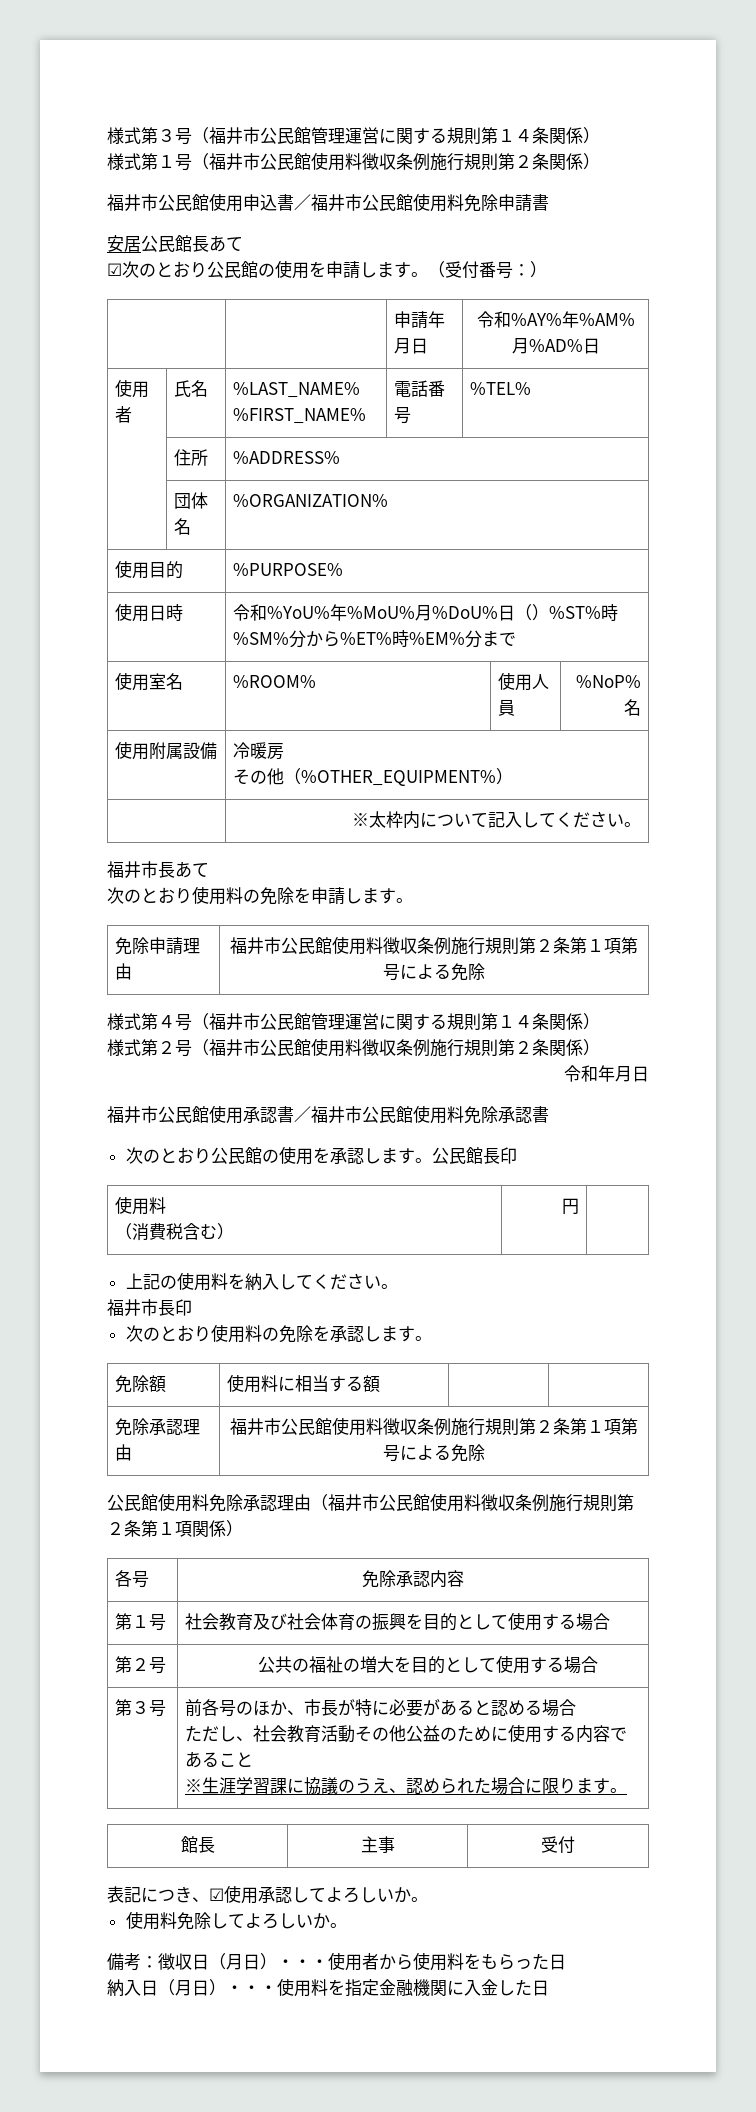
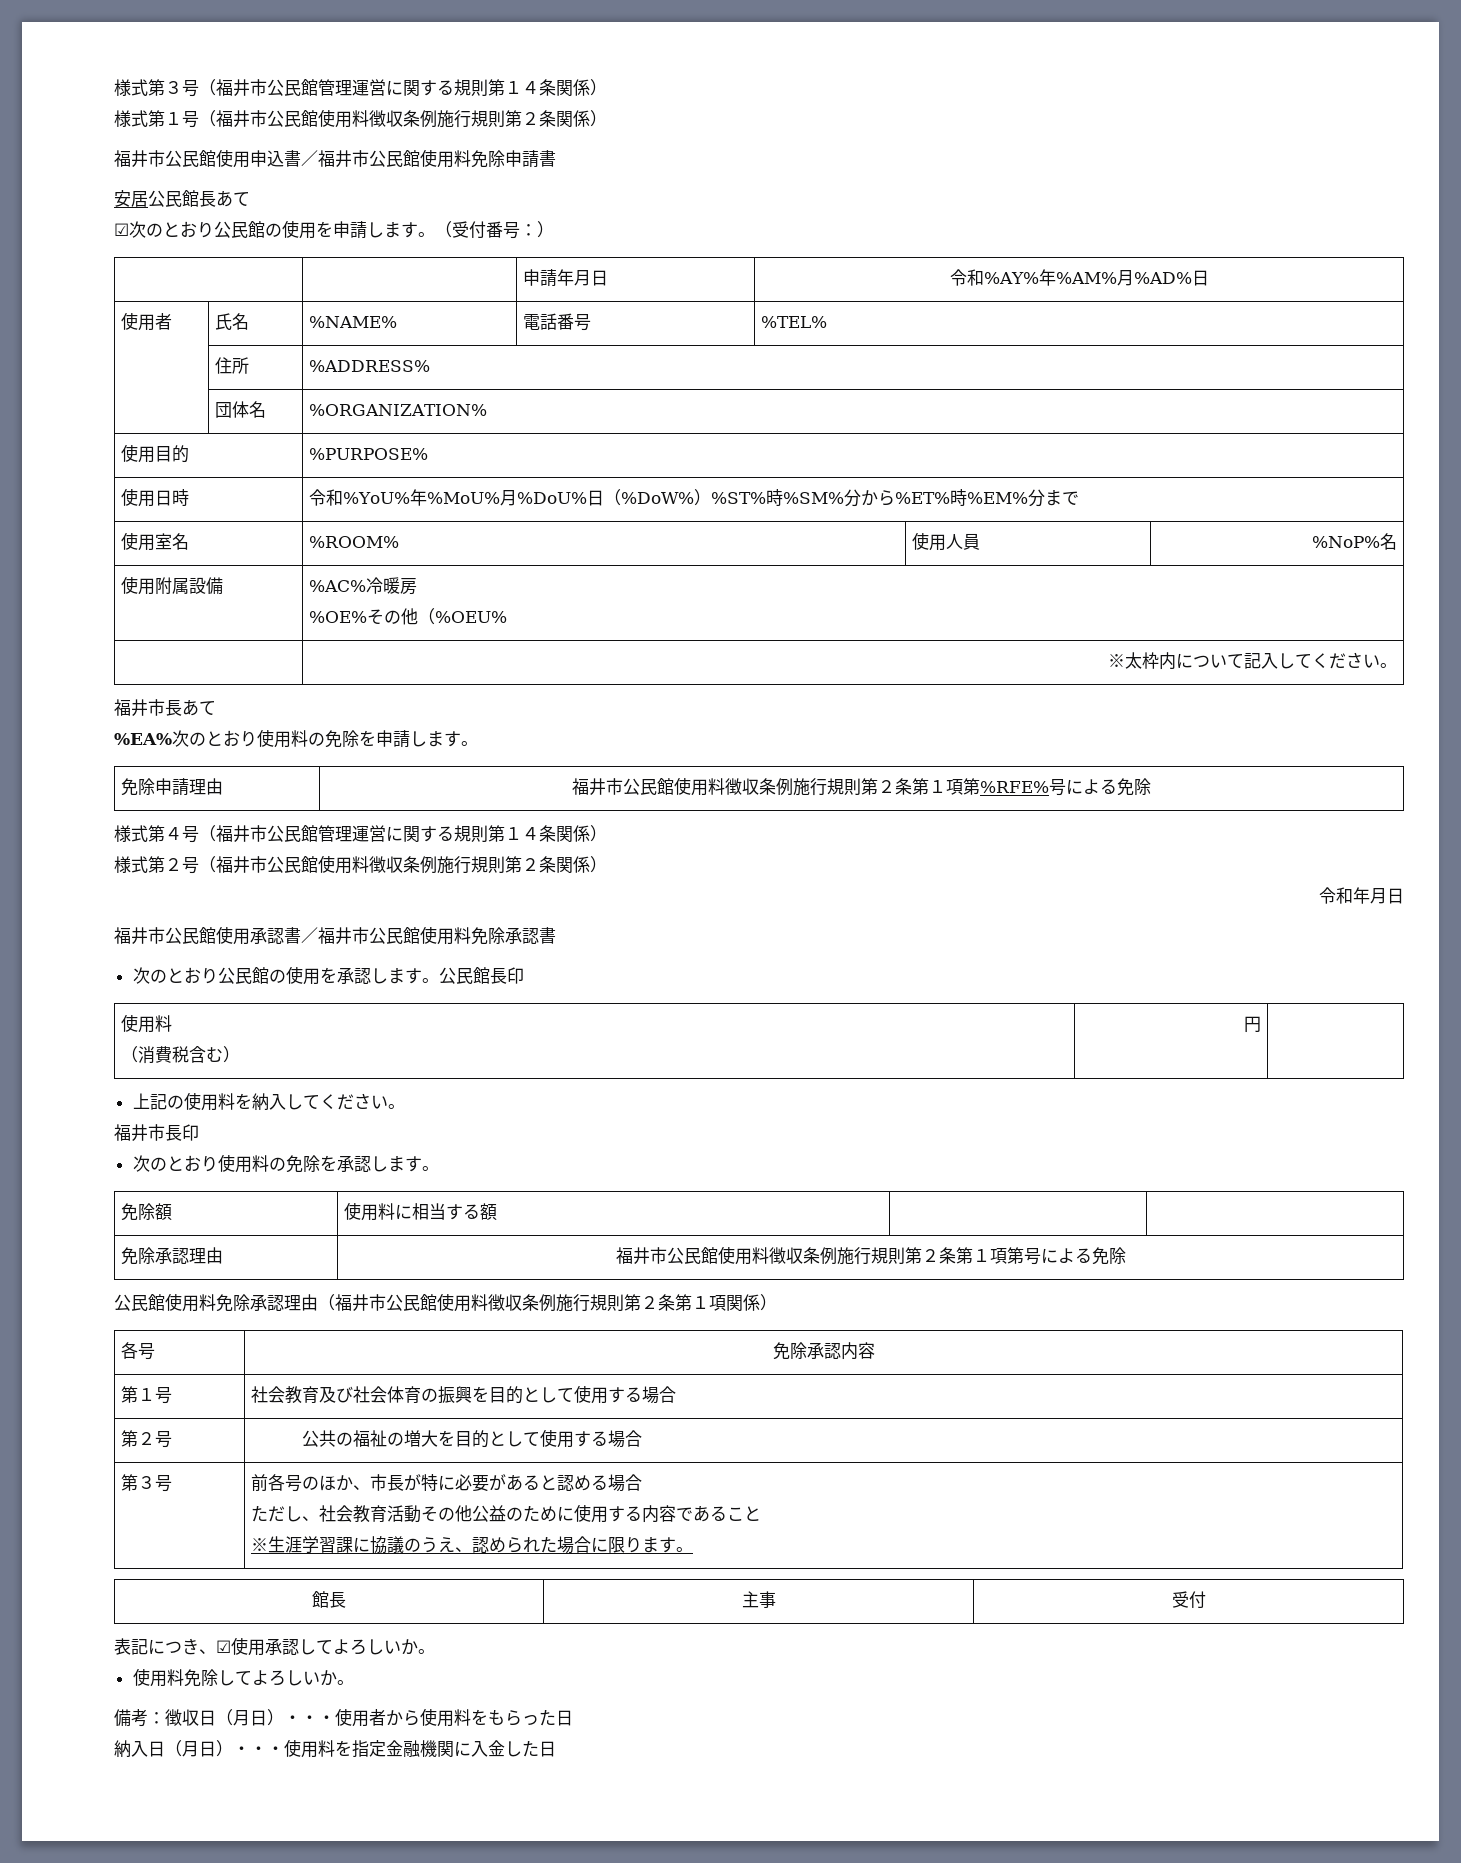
[233,382,361,398] [233,408,367,424] %LAST_NAME% %FIRST_NAME% -> [308,316,397,328] %NAME%
(533, 612) none -> [620,492,694,504] %DoW%
(218, 751) none -> [308,580,366,592] %AC%
(285, 751) none -> [308,611,367,623] %OE%
[301,768,514,786] %OTHER_EQUIPMENT%） -> [434,611,507,623] %OEU%
(209, 870) none -> [114,733,172,745] %EA%
(638, 945) none -> [980,781,1049,793] %RFE%

